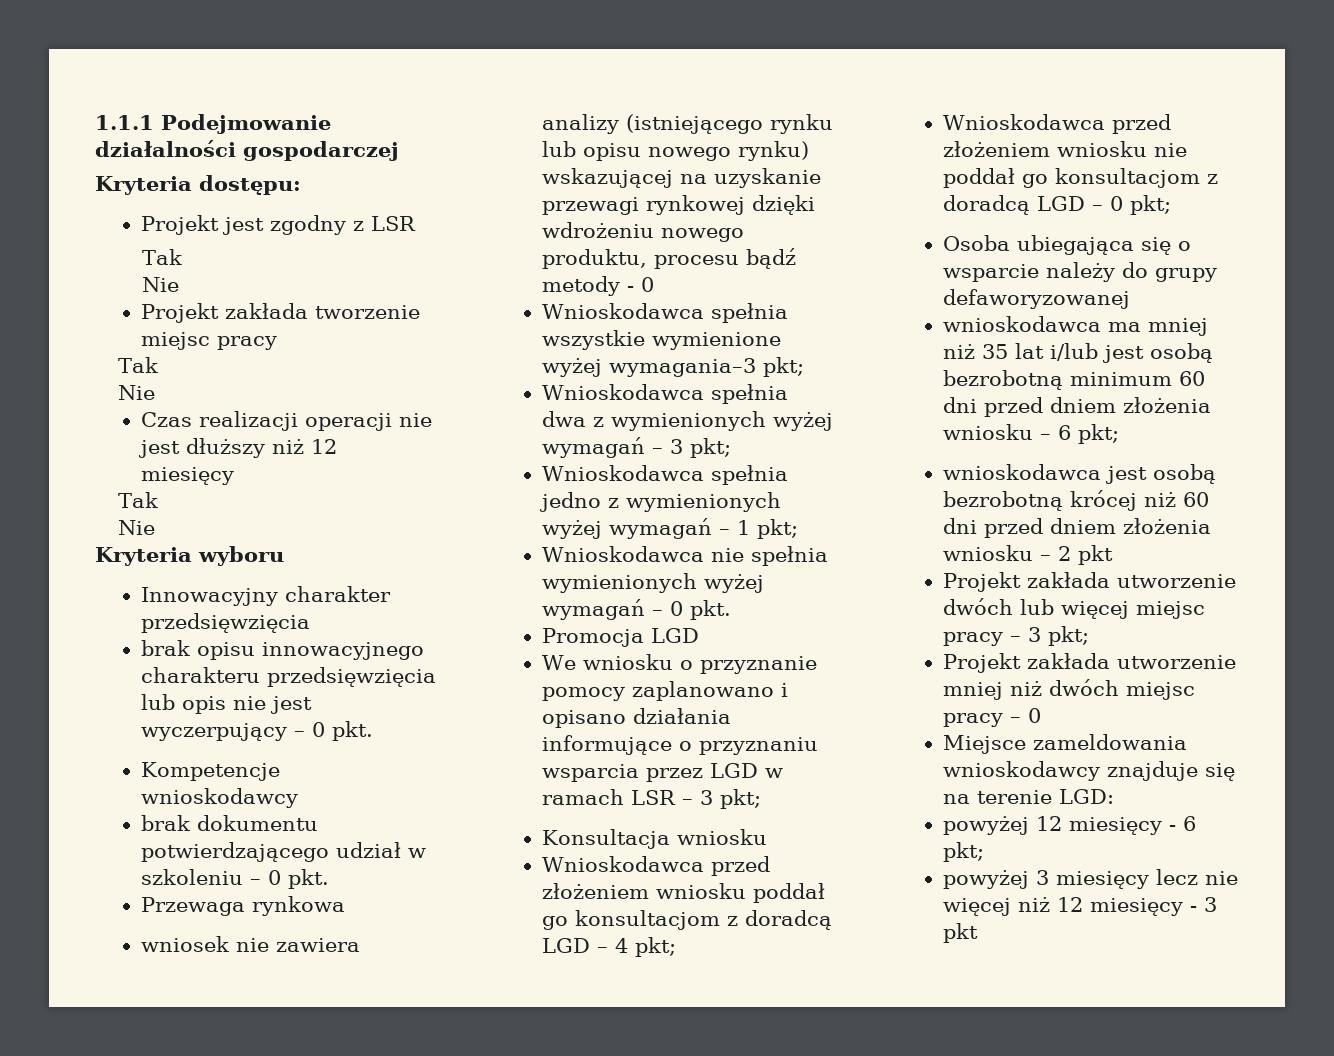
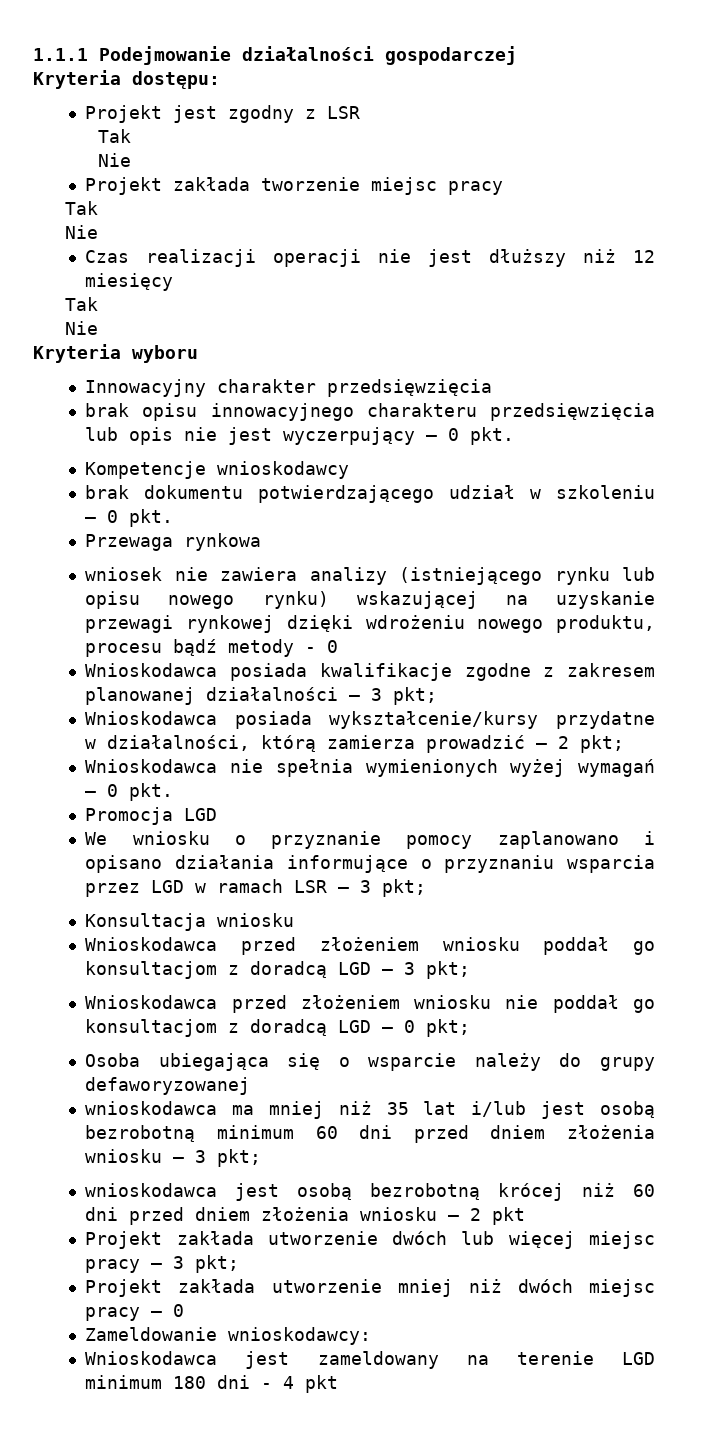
[711,303,789,323] [542,330,782,350] [542,357,805,377] [542,384,789,404] [542,411,834,431] [542,437,732,458] [542,465,789,485] [539,492,782,512] [542,518,751,539] spełnia wszystkie wymienione wyżej wymagania–3 pkt; // Wnioskodawca spełnia dwa z wymienionych wyżej wymagań – 3 pkt; // Wnioskodawca spełnia jedno z wymienionych wyżej wymagań – 1 -> [230,663,655,681] [85,687,438,705] [85,711,655,729] [85,735,570,753] posiada kwalifikacje zgodne z zakresem planowanej działalności – 3 pkt; // Wnioskodawca posiada wykształcenie/kursy przydatne w działalności, którą zamierza prowadzić – 2
[615,938,629,953] 4 -> [404,962,416,975] 3
[1058,425,1072,440] 6 -> [195,1150,207,1163] 3
[943,734,1188,754] [943,761,1236,781] [943,789,1115,804] [943,816,1197,835] [943,842,985,862] [943,869,1239,889] [943,897,1218,916] Miejsce zameldowania wnioskodawcy znajduje się na terenie LGD: // powyżej 12 miesięcy - 6 pkt; // powyżej 3 miesięcy lecz nie więcej niż 12 miesięcy - 3 -> [85,1327,372,1345] [85,1351,655,1369] [85,1375,295,1389] Zameldowanie wnioskodawcy: // Wnioskodawca jest zameldowany na terenie LGD minimum 180 dni - 4

